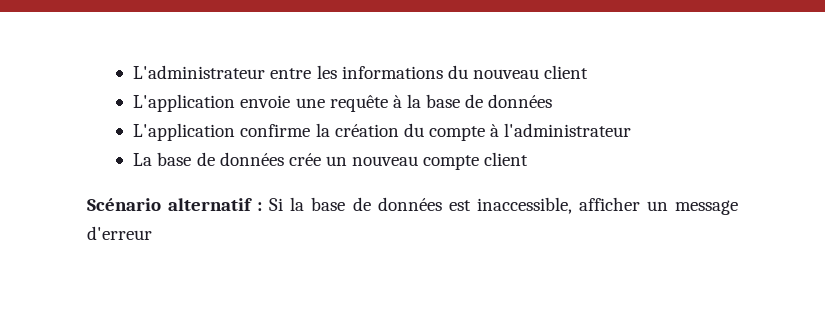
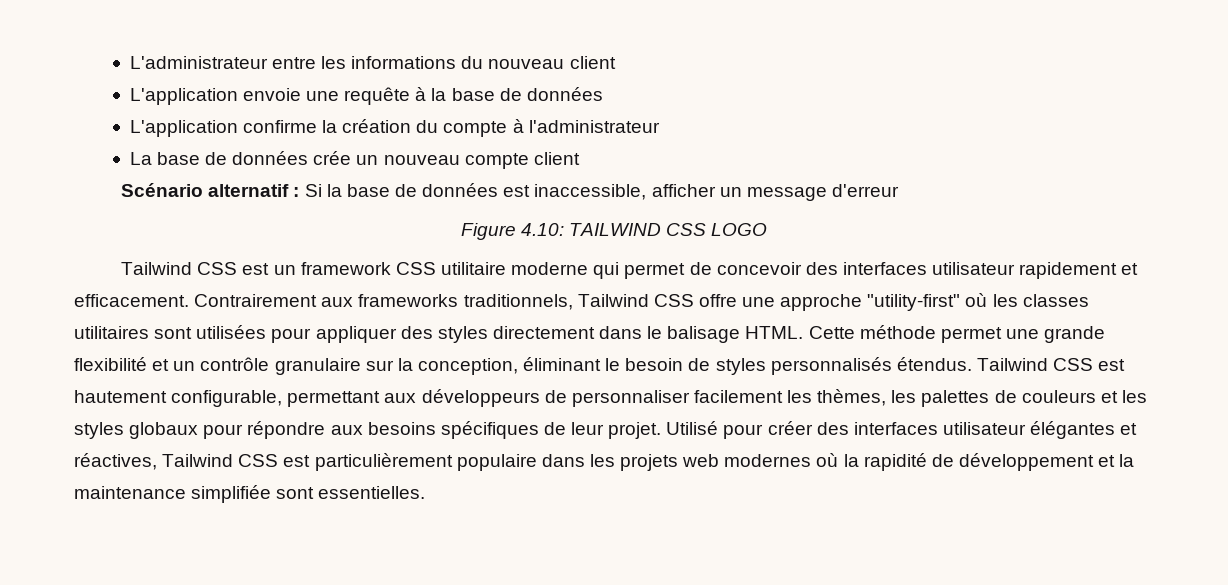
(152, 233) none -> [460,223,768,240] [121,262,1139,279] [74,293,1089,311] [74,325,1106,343] [74,357,1126,375] [74,389,1147,407] [74,421,1138,439] [74,453,1135,471] [74,485,426,503] // Figure 4.10: TAILWIND CSS LOGO // Tailwind CSS est un framework CSS utilitaire moderne qui permet de concevoir des interfaces utilisateur rapidement et efficacement. Contrairement aux frameworks traditionnels, Tailwind CSS offre une approche "utility-first" où les classes utilitaires sont utilisées pour appliquer des styles directement dans le balisage HTML. Cette méthode permet une grande flexibilité et un contrôle granulaire sur la conception, éliminant le besoin de styles personnalisés étendus. Tailwind CSS est hautement configurable, permettant aux développeurs de personnaliser facilement les thèmes, les palettes de couleurs et les styles globaux pour répondre aux besoins spécifiques de leur projet. Utilisé pour créer des interfaces utilisateur élégantes et réactives, Tailwind CSS est particulièrement populaire dans les projets web modernes où la rapidité de développement et la maintenance simplifiée sont essentielles.

